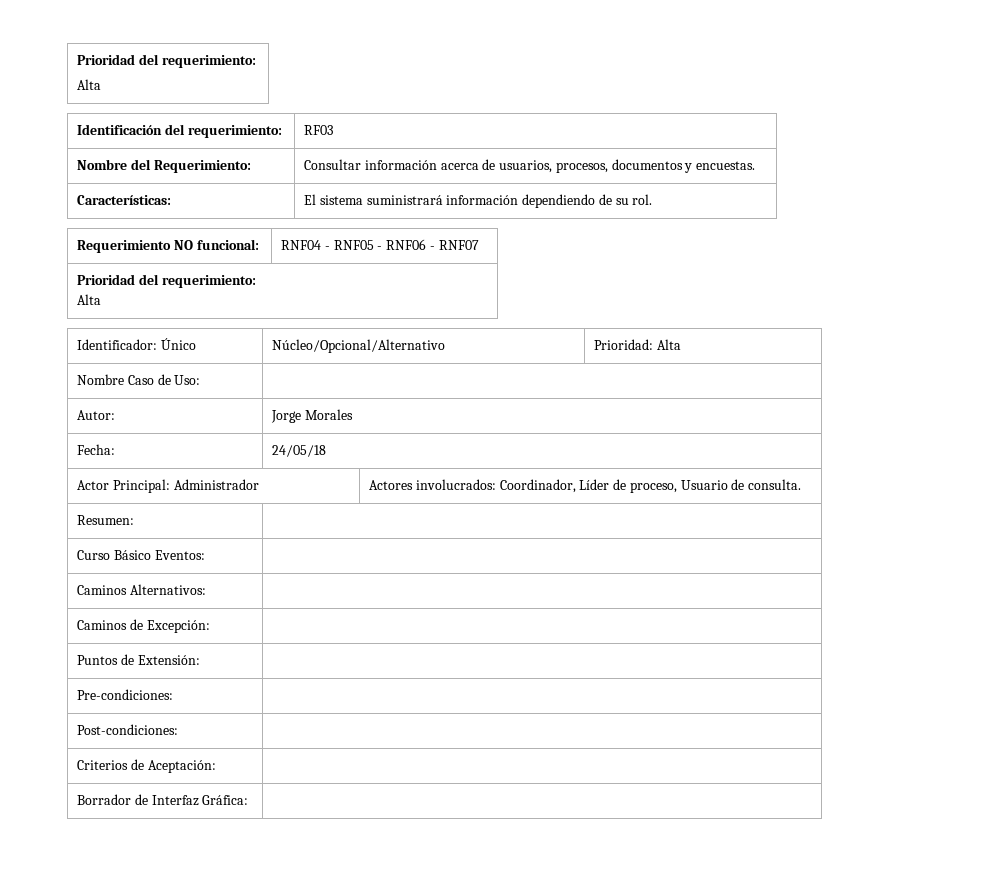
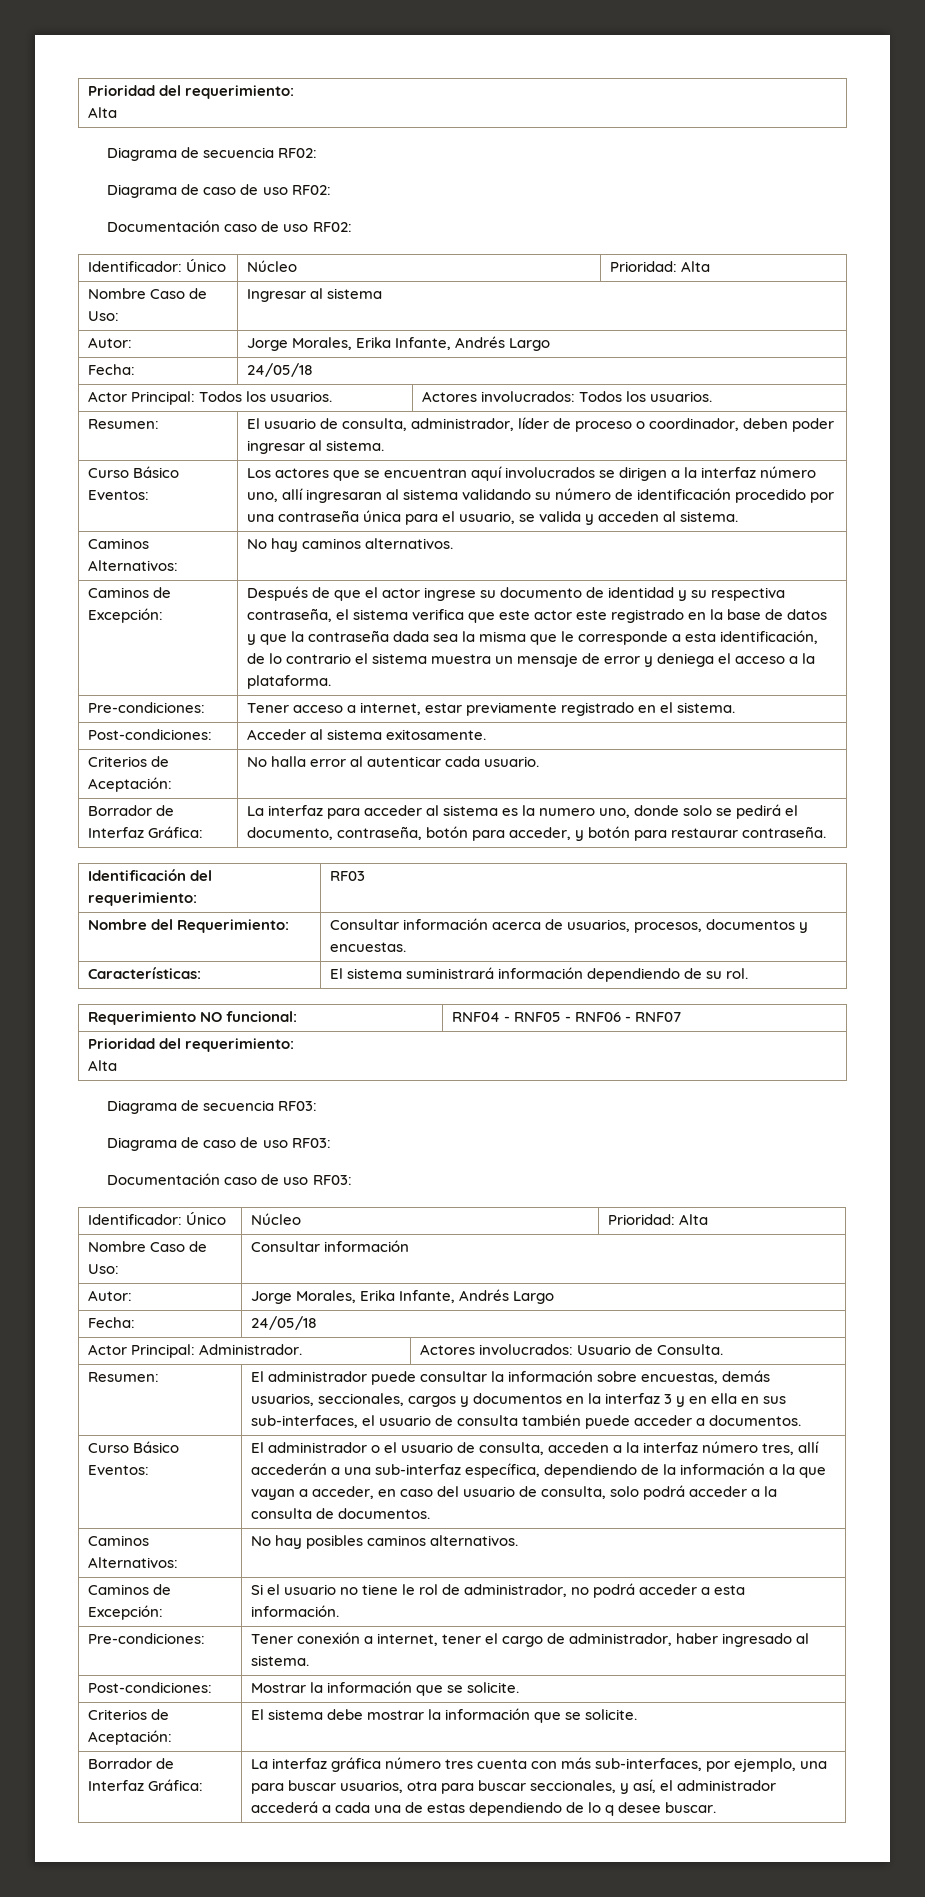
[77,54,256,68] [77,79,102,90] Prioridad del requerimiento: // Alta -> [87,85,294,99] [87,107,117,118] [107,147,318,161] [107,184,331,198] [107,220,352,232] [87,258,226,272] [246,260,297,272] [609,261,710,272] [87,288,207,299] [87,311,119,321] [246,288,382,302] [87,337,132,348] [246,336,550,351] [87,364,135,375] [246,363,313,377] [87,391,332,405] [421,391,712,402] [87,419,159,429] [246,417,835,432] [246,440,384,454] [87,466,179,478] [87,490,149,500] [246,466,817,481] [246,488,835,503] [246,510,739,525] [87,538,149,549] [87,560,178,571] [246,538,453,552] [87,587,171,598] [87,608,163,623] [246,586,786,601] [246,608,828,623] [246,630,819,645] [246,653,816,667] [246,675,331,689] [87,702,205,713] [246,702,736,716] [87,729,212,740] [246,729,486,740] [87,756,169,767] [87,777,172,792] [246,756,539,767] [87,805,174,816] [87,826,203,838] [246,804,799,819] [246,826,827,841] Prioridad del requerimiento: // Alta // Diagrama de secuencia RF02: // Diagrama de caso de uso RF02: // Documentación caso de uso RF02: // Identificador: Único | Núcleo | Prioridad: Alta // Nombre Caso de Uso: | Ingresar al sistema // Autor: | Jorge Morales, Erika Infante, Andrés Largo // Fecha: | 24/05/18 // Actor Principal: Todos los usuarios. | Actores involucrados: Todos los usuarios. // Resumen: | El usuario de consulta, administrador, líder de proceso o coordinador, deben poder ingresar al sistema. // Curso Básico Eventos: | Los actores que se encuentran aquí involucrados se dirigen a la interfaz número uno, allí ingresaran al sistema validando su número de identificación procedido por una contraseña única para el usuario, se valida y acceden al sistema. // Caminos Alternativos: | No hay caminos alternativos. // Caminos de Excepción: | Después de que el actor ingrese su documento de identidad y su respectiva contraseña, el sistema verifica que este actor este registrado en la base de datos y que la contraseña dada sea la misma que le corresponde a esta identificación, de lo contrario el sistema muestra un mensaje de error y deniega el acceso a la plataforma. // Pre-condiciones: | Tener acceso a internet, estar previamente registrado en el sistema. // Post-condiciones: | Acceder al sistema exitosamente. // Criterios de Aceptación: | No halla error al autenticar cada usuario. // Borrador de Interfaz Gráfica: | La interfaz para acceder al sistema es la numero uno, donde solo se pedirá el documento, contraseña, botón para acceder, y botón para restaurar contraseña.
[77,338,196,350] [272,339,446,353] [594,339,681,350] [77,374,201,385] [77,410,116,420] [271,409,353,423] [77,444,116,455] [272,445,327,457] [77,479,259,493] [369,479,677,493] // Identificador: Único | Núcleo/Opcional/Alternativo | Prioridad: Alta // Nombre Caso de Uso: | // Autor: | Jorge Morales // Fecha: | 24/05/18 // Actor Principal: Administrador | Actores involucrados: Coordinador, Líder de proceso, -> [107,1100,318,1114] [107,1137,331,1151] [107,1173,352,1185] [87,1211,226,1225] [250,1213,301,1225] [607,1214,708,1225] [87,1241,207,1252] [87,1264,119,1274] [250,1240,409,1252] [87,1290,132,1301] [250,1289,554,1304] [87,1317,135,1328] [250,1316,317,1330] [87,1344,302,1358] [419,1344,573,1355] // Diagrama de secuencia RF03: // Diagrama de caso de uso RF03: // Documentación caso de uso RF03: // Identificador: Único | Núcleo | Prioridad: Alta // Nombre Caso de Uso: | Consultar información // Autor: | Jorge Morales, Erika Infante, Andrés Largo // Fecha: | 24/05/18 // Actor Principal: Administrador. | Actores involucrados:
[748,479,802,490] [77,515,135,525] [77,550,205,560] [77,584,206,595] [77,619,210,633] [77,654,200,665] [77,689,174,700] [77,724,179,735] [77,759,216,773] [77,794,249,806] consulta. // Resumen: | // Curso Básico Eventos: | // Caminos Alternativos: | // Caminos de Excepción: | // Puntos de Extensión: | // Pre-condiciones: | // Post-condiciones: | // Criterios de Aceptación: | // Borrador de Interfaz Gráfica: | -> [656,1344,723,1355] [87,1372,159,1382] [250,1370,771,1385] [250,1393,787,1407] [250,1414,802,1429] [87,1441,179,1453] [87,1465,149,1475] [250,1441,820,1455] [250,1463,827,1478] [250,1485,778,1500] [250,1508,430,1519] [87,1535,149,1546] [87,1557,178,1568] [250,1535,518,1549] [87,1584,171,1595] [87,1605,163,1620] [250,1583,746,1598] [250,1605,339,1617] [87,1633,205,1644] [250,1632,810,1647] [250,1655,309,1666] [87,1682,212,1693] [250,1681,519,1696] [87,1709,169,1720] [87,1730,172,1745] [250,1708,638,1723] [87,1758,174,1769] [87,1779,203,1791] [250,1757,828,1772] [250,1779,777,1794] [250,1801,717,1816] Consulta. // Resumen: | El administrador puede consultar la información sobre encuestas, demás usuarios, seccionales, cargos y documentos en la interfaz 3 y en ella en sus sub-interfaces, el usuario de consulta también puede acceder a documentos. // Curso Básico Eventos: | El administrador o el usuario de consulta, acceden a la interfaz número tres, allí accederán a una sub-interfaz específica, dependiendo de la información a la que vayan a acceder, en caso del usuario de consulta, solo podrá acceder a la consulta de documentos. // Caminos Alternativos: | No hay posibles caminos alternativos. // Caminos de Excepción: | Si el usuario no tiene le rol de administrador, no podrá acceder a esta información. // Pre-condiciones: | Tener conexión a internet, tener el cargo de administrador, haber ingresado al sistema. // Post-condiciones: | Mostrar la información que se solicite. // Criterios de Aceptación: | El sistema debe mostrar la información que se solicite. // Borrador de Interfaz Gráfica: | La interfaz gráfica número tres cuenta con más sub-interfaces, por ejemplo, una para buscar usuarios, otra para buscar seccionales, y así, el administrador accederá a cada una de estas dependiendo de lo q desee buscar.

